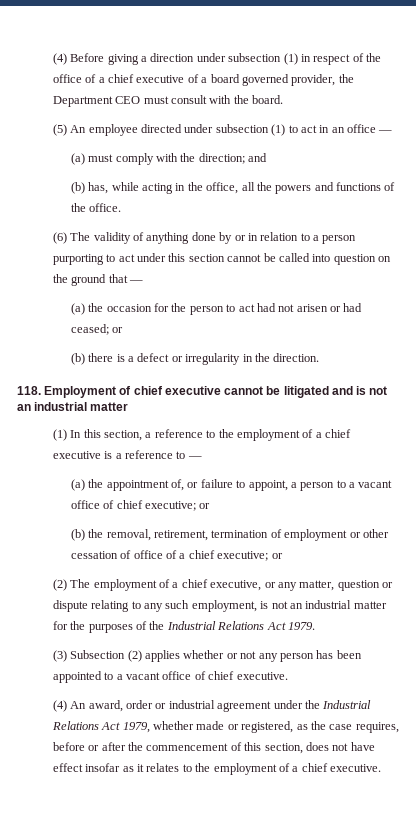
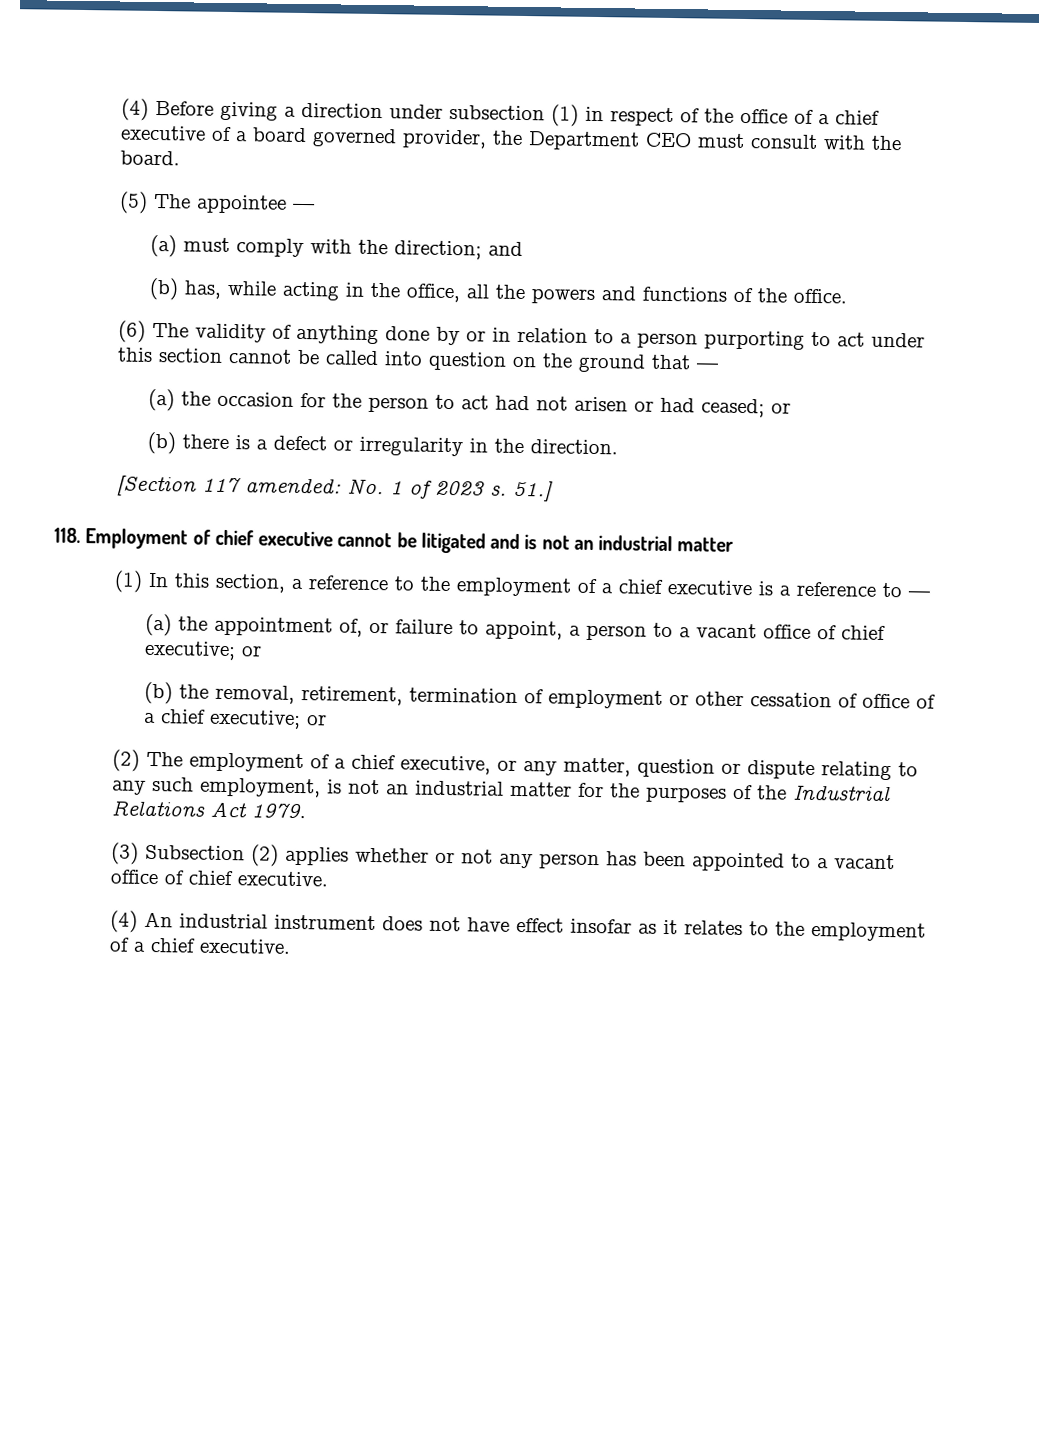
[70,124,377,136] An employee directed under subsection (1) to act in an office -> [154,193,288,214] The appointee
(320, 357) none -> [116,474,554,502] // [Section 117 amended: No. 1 of 2023 s. 51.]
[88,700,372,712] [51,721,399,733] [52,742,303,754] award, order or industrial agreement under the Industrial Relations Act 1979, whether made or registered, as the case requires, before or after the commencement of this section, -> [179,913,377,931] industrial instrument

